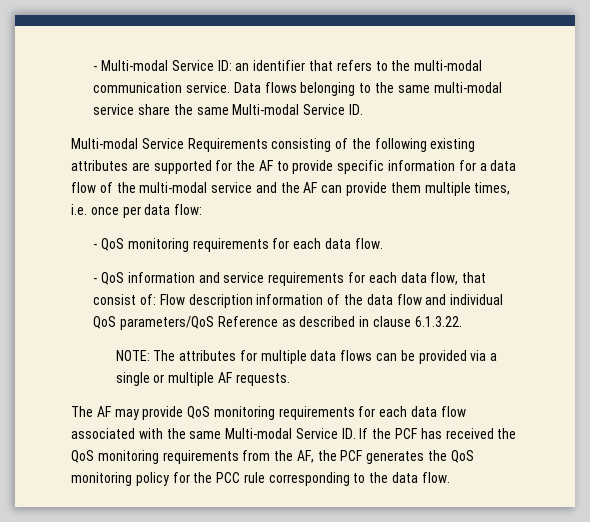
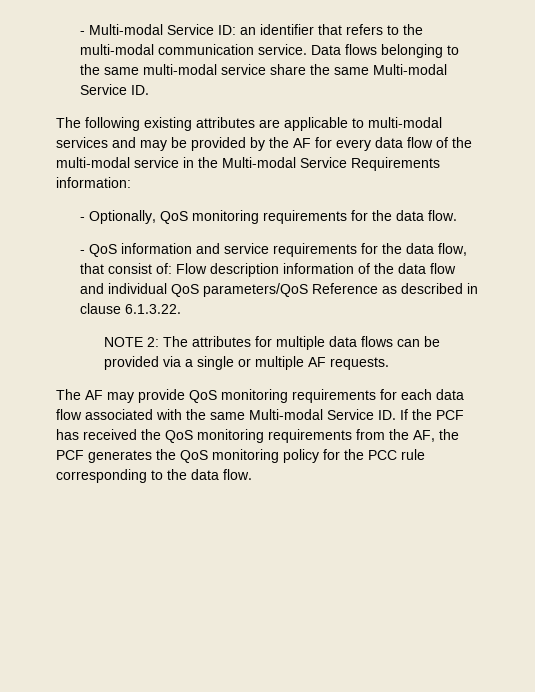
[71,138,476,152] [71,160,487,174] Multi-modal Service Requirements consisting of the following existing attributes are supported for the AF to provide specific information for a -> [56,117,442,131] [56,137,371,151] The following existing attributes are applicable to multi-modal services and may be provided by the AF for every
[255,182,511,196] [71,204,203,218] [93,238,322,252] and the AF can provide them multiple times, i.e. once per data flow: // - QoS monitoring requirements for each -> [183,157,440,171] [56,177,131,188] [80,210,393,224] in the Multi-modal Service Requirements information: // - Optionally, QoS monitoring requirements for the
[368,272,397,283] each -> [382,243,403,254] the
[115,350,150,361] NOTE: -> [104,337,160,347] NOTE 2:

